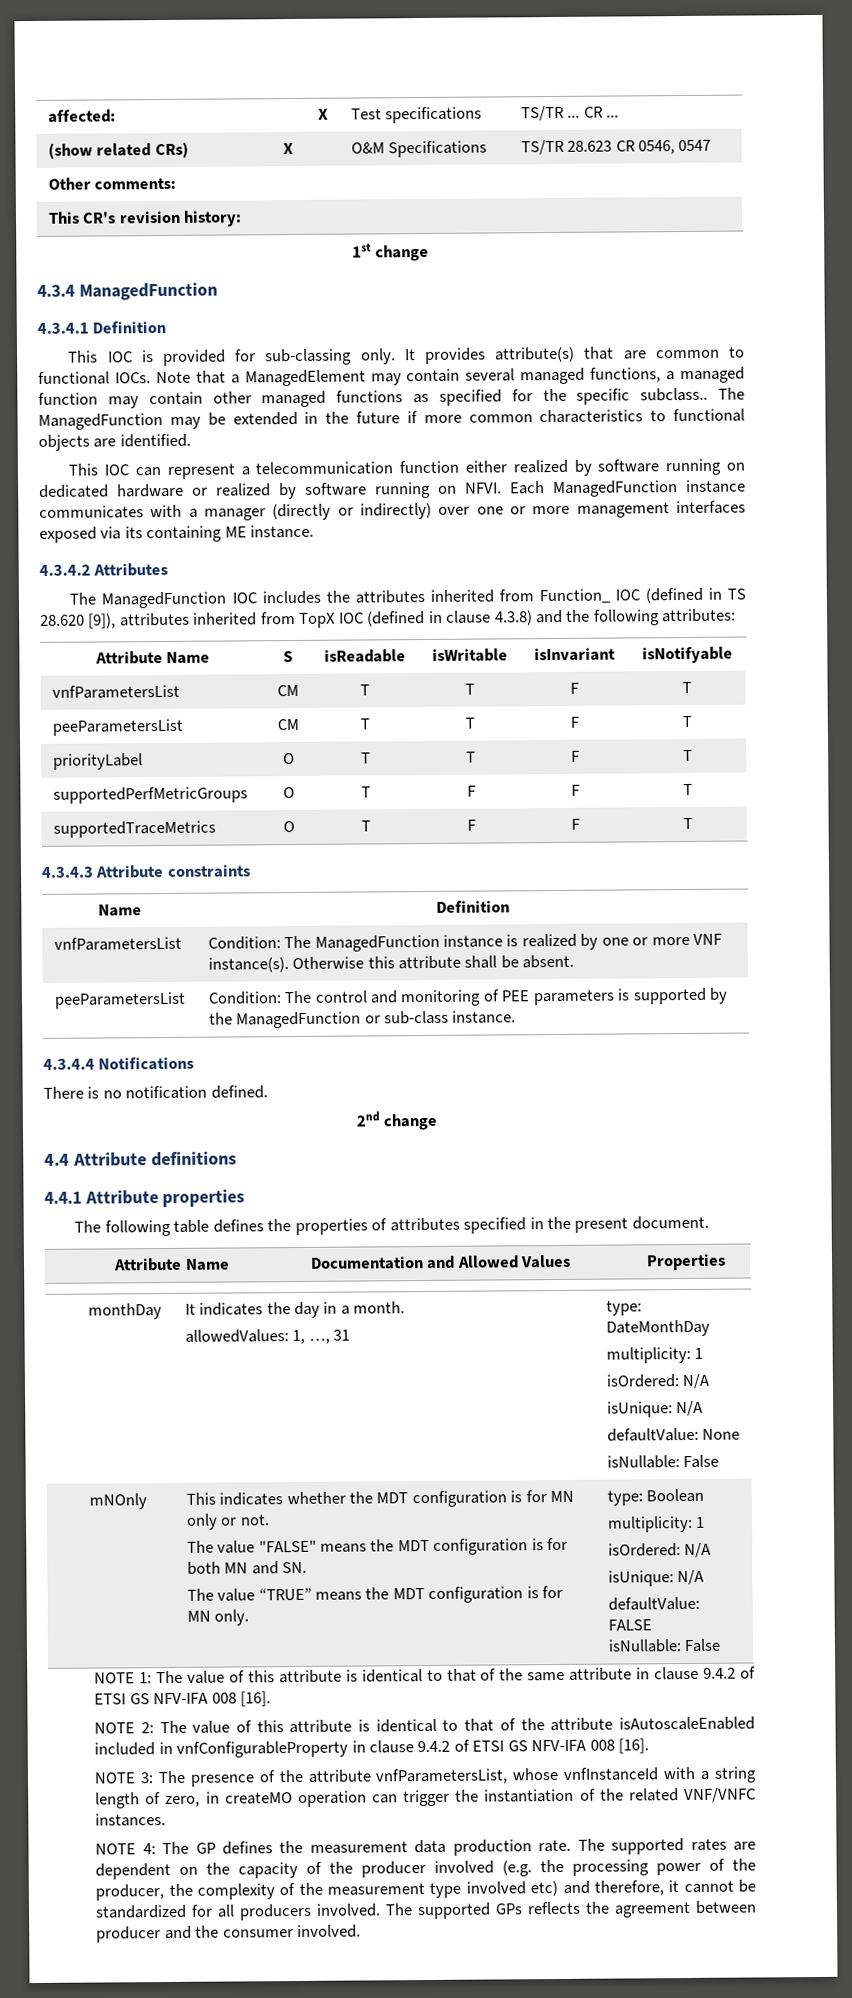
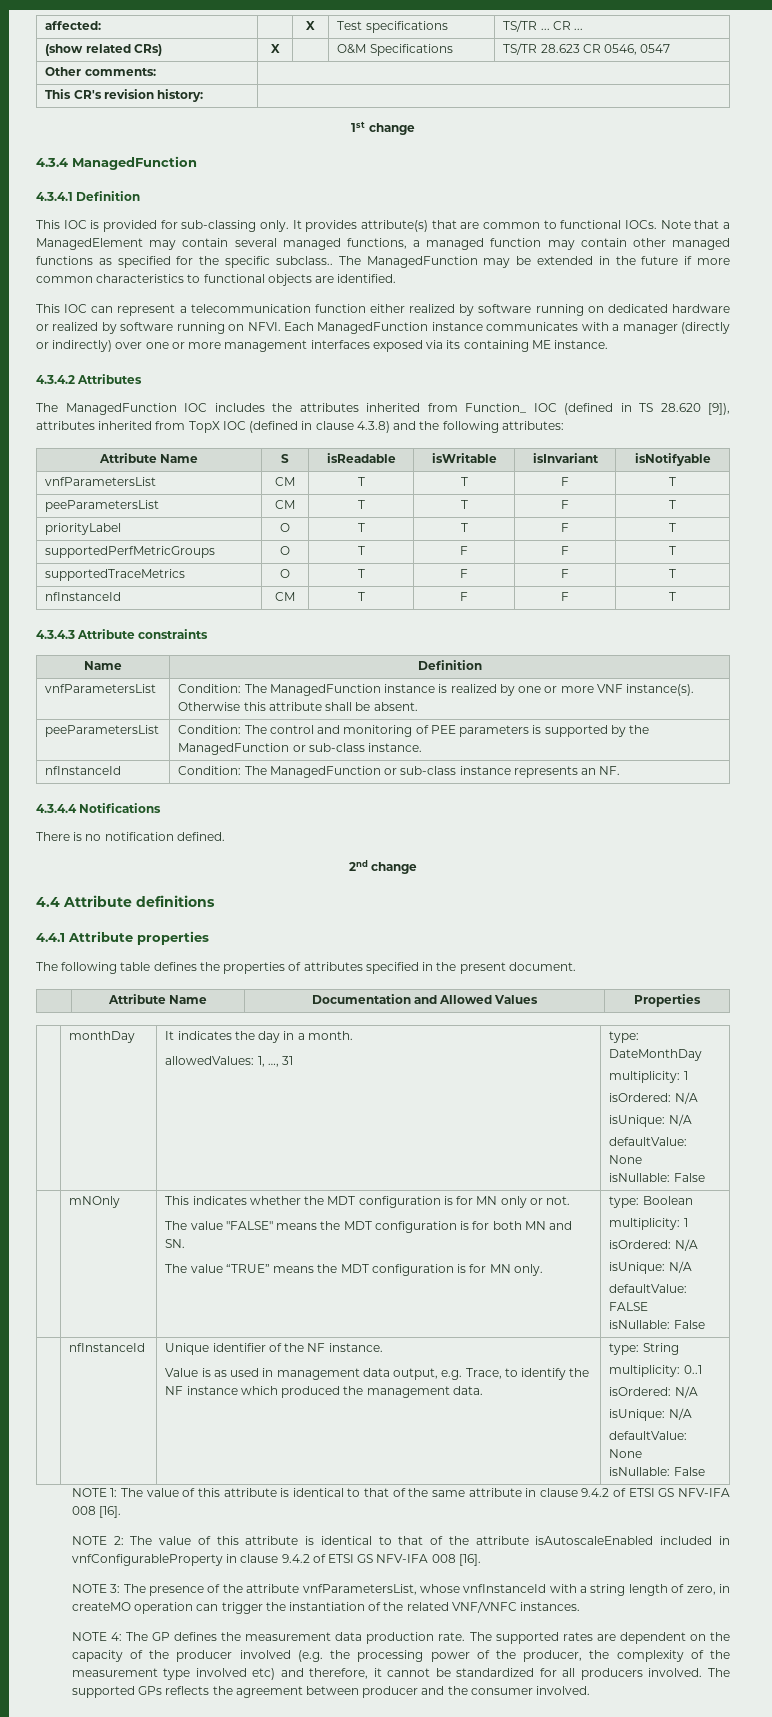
(693, 823) none -> [45,592,122,601] [275,592,295,601] [357,592,365,601] [460,592,468,601] [561,592,569,601] [669,592,676,601] // nfInstanceId | CM | T | F | F | T
(517, 1017) none -> [45,766,122,775] [178,766,621,778] // nfInstanceId | Condition: The ManagedFunction or sub-class instance represents an NF.
(722, 1645) none -> [69,1343,146,1352] [165,1343,383,1355] [165,1368,590,1380] [165,1386,483,1398] [609,1343,679,1355] [609,1365,702,1377] [609,1386,698,1398] [609,1408,692,1421] [609,1431,688,1440] [609,1449,643,1458] [609,1467,705,1476] // | nfInstanceId | Unique identifier of the NF instance. // Value is as used in management data output, e.g. Trace, to identify the NF instance which produced the management data. | type: String // multiplicity: 0..1 // isOrdered: N/A // isUnique: N/A // defaultValue: None // isNullable: False

